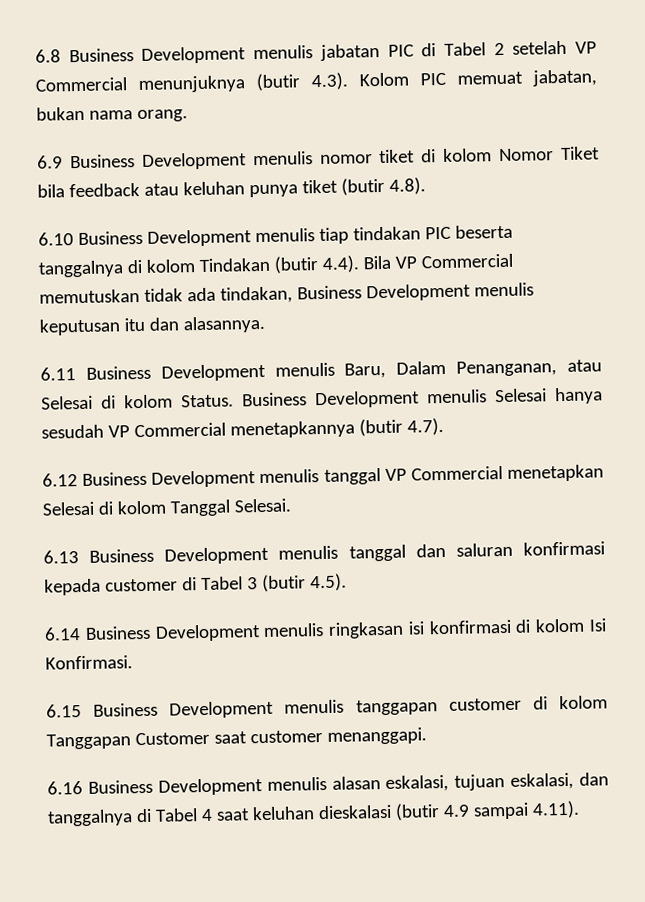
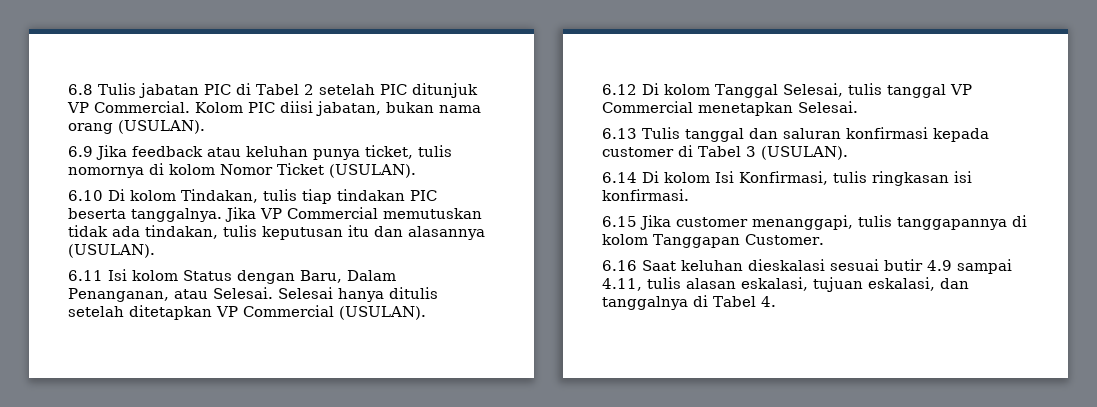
[68,45,314,64] Business Development menulis -> [98,83,136,95] Tulis
[575,41,597,54] [35,72,349,93] VP Commercial menunjuknya (butir 4.3). -> [379,83,478,98] [67,101,190,113] PIC ditunjuk VP Commercial.
[457,71,523,85] memuat -> [280,101,313,113] diisi
[136,109,188,123] orang. -> [68,120,205,134] orang (USULAN).
[69,146,600,170] [37,177,426,198] [38,224,513,247] [38,255,391,278] Business Development menulis nomor tiket di kolom Nomor Tiket bila feedback atau keluhan punya tiket (butir 4.8). // 6.10 Business Development menulis tiap tindakan PIC beserta tanggalnya di kolom Tindakan (butir 4.4). Bila -> [96,145,452,160] [68,163,416,178] [68,189,437,204] [68,207,256,222] Jika feedback atau keluhan punya ticket, tulis nomornya di kolom Nomor Ticket (USULAN). // 6.10 Di kolom Tindakan, tulis tiap tindakan PIC beserta tanggalnya. Jika
[296,282,534,302] Business Development menulis -> [223,225,257,237] tulis
[182,315,266,334] alasannya. -> [408,226,485,240] [68,244,155,258] alasannya (USULAN).
[85,359,602,382] [41,387,603,410] [41,417,444,439] [42,464,604,488] [42,499,231,517] Business Development menulis Baru, Dalam Penanganan, atau Selesai di kolom Status. Business Development menulis Selesai hanya sesudah VP Commercial menetapkannya (butir 4.7). // 6.12 Business Development menulis tanggal VP Commercial menetapkan Selesai di kolom Tanggal -> [108,269,396,284] [68,287,438,302] [68,305,426,320] [602,83,972,98] [602,101,793,116] Isi kolom Status dengan Baru, Dalam Penanganan, atau Selesai. Selesai hanya ditulis setelah ditetapkan VP Commercial (USULAN). // 6.12 Di kolom Tanggal Selesai, tulis tanggal VP Commercial menetapkan
[89,545,339,565] Business Development menulis -> [642,127,680,139] Tulis
[261,573,347,593] (butir 4.5). -> [760,146,848,160] (USULAN).
[84,618,607,642] [45,655,133,670] [46,695,608,719] [46,727,427,750] [47,776,327,796] Business Development menulis ringkasan isi konfirmasi di kolom Isi Konfirmasi. // 6.15 Business Development menulis tanggapan customer di kolom Tanggapan Customer saat customer menanggapi. // 6.16 Business Development menulis -> [642,171,972,186] [602,189,689,201] [602,215,1027,230] [602,234,824,248] [602,259,1012,274] [602,277,681,291] Di kolom Isi Konfirmasi, tulis ringkasan isi konfirmasi. // 6.15 Jika customer menanggapi, tulis tanggapannya di kolom Tanggapan Customer. // 6.16 Saat keluhan dieskalasi sesuai butir 4.9 sampai 4.11, tulis
[200,800,580,822] 4 saat keluhan dieskalasi (butir 4.9 sampai 4.11). -> [760,296,776,307] 4.

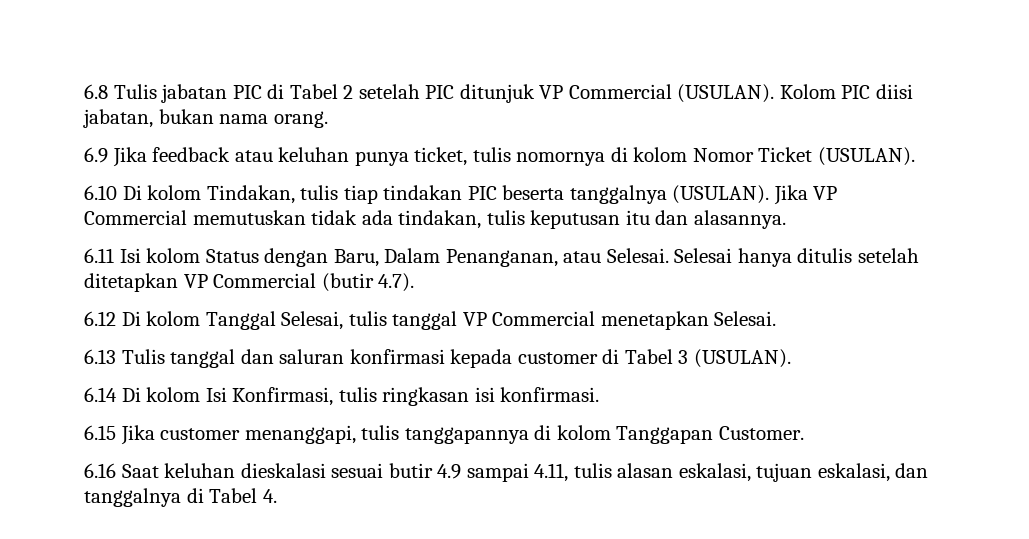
[94,101,190,113] Commercial. -> [568,84,775,103] Commercial (USULAN).
[68,120,205,134] orang (USULAN). -> [273,111,328,128] orang.
[131,208,222,222] tanggalnya. -> [569,185,770,204] tanggalnya (USULAN).
[408,226,485,240] [68,244,155,258] alasannya (USULAN). -> [693,210,786,229] alasannya.
[339,306,426,320] (USULAN). -> [321,273,415,292] (butir 4.7).

